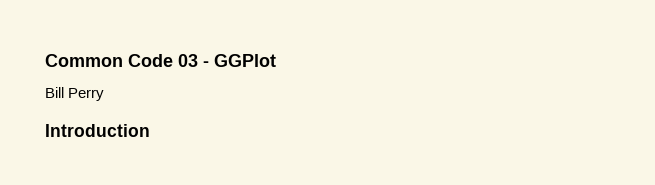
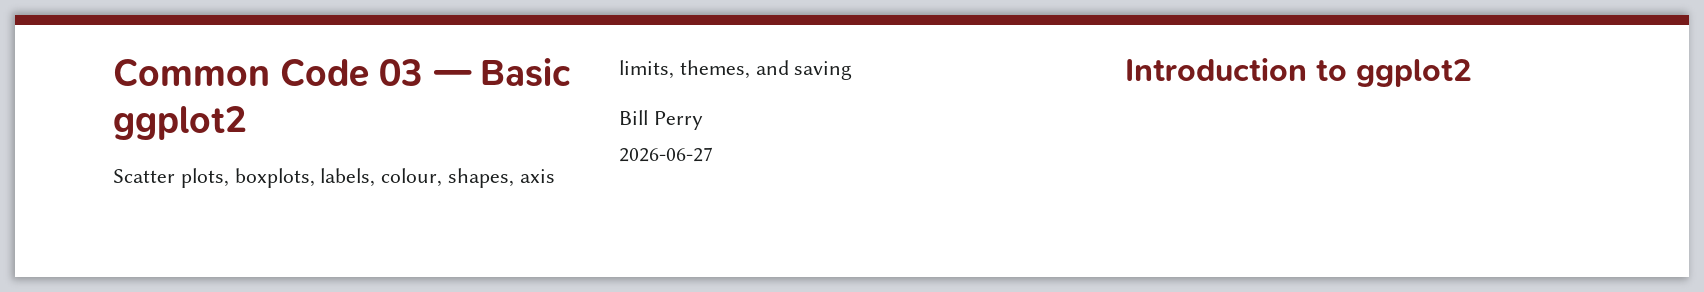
[203,54,276,67] - GGPlot -> [433,58,571,87] [113,106,246,140] [113,168,555,188] [619,60,853,80] — Basic ggplot2 // Scatter plots, boxplots, labels, colour, shapes, axis limits, themes, and saving
(105, 94) none -> [619,147,713,162] // 2026-06-27
(150, 130) none -> [1316,59,1472,87] to ggplot2

